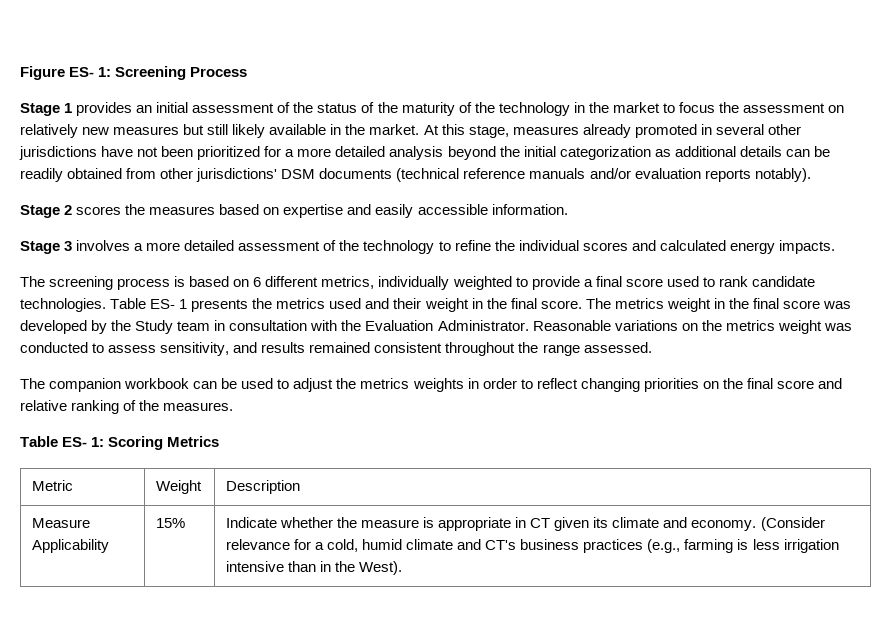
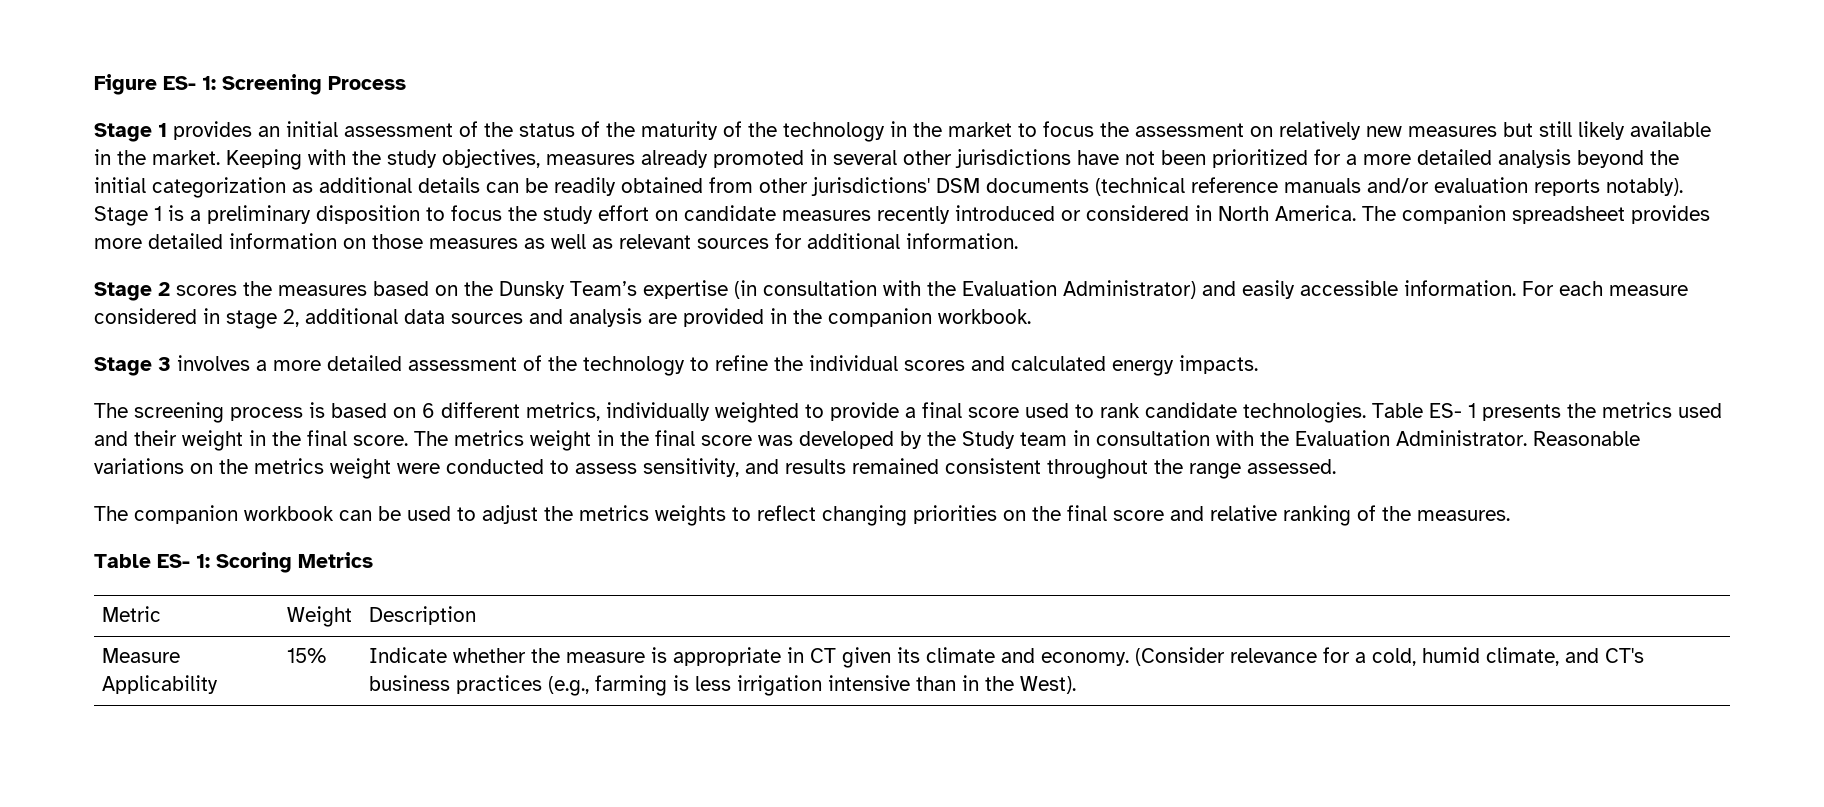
[423,124,509,138] At this stage, -> [226,149,540,170] Keeping with the study objectives,
(811, 175) none -> [94,205,1710,226] [94,233,1018,249] Stage 1 is a preliminary disposition to focus the study effort on candidate measures recently introduced or considered in North America. The companion spreadsheet provides more detailed information on those measures as well as relevant sources for additional information.
[283,204,568,218] expertise and easily accessible information. -> [464,280,1688,299] [94,308,1031,329] the Dunsky Team’s expertise (in consultation with the Evaluation Administrator) and easily accessible information. For each measure considered in stage 2, additional data sources and analysis are provided in the companion workbook.
[823,323,852,331] was -> [397,463,440,474] were
[467,378,517,389] in order -> (726, 515) none
[406,539,454,550] climate -> [1486,647,1560,666] climate,

